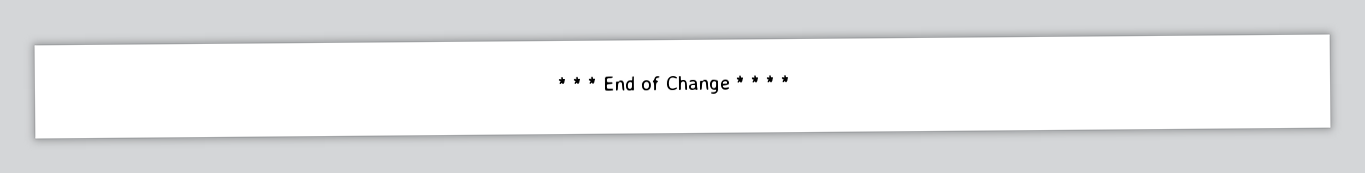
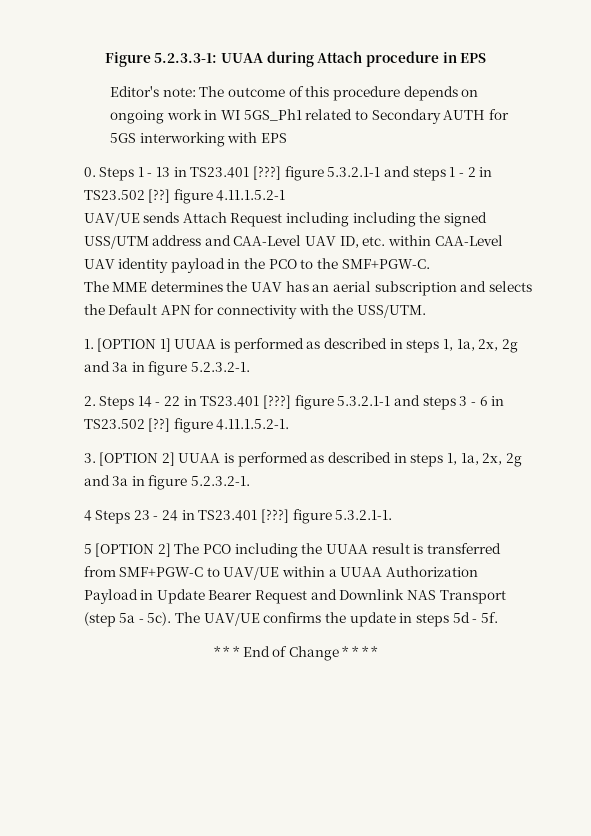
(557, 84) none -> [104,51,487,67] [110,86,479,101] [110,109,509,124] [110,132,288,147] [83,166,493,181] [83,189,286,204] [83,212,488,227] [83,235,503,249] [83,258,430,273] [83,281,532,296] [83,304,427,319] [83,338,518,353] [83,361,251,376] [83,395,505,410] [83,418,290,433] [83,452,522,467] [83,475,251,490] [83,509,393,524] [83,543,501,558] [83,566,479,580] [83,589,506,604] [83,612,498,627] Figure 5.2.3.3-1: UUAA during Attach procedure in EPS // Editor's note: The outcome of this procedure depends on ongoing work in WI 5GS_Ph1 related to Secondary AUTH for 5GS interworking with EPS // 0. Steps 1 - 13 in TS23.401 [???] figure 5.3.2.1-1 and steps 1 - 2 in TS23.502 [??] figure 4.11.1.5.2-1 // UAV/UE sends Attach Request including including the signed USS/UTM address and CAA-Level UAV ID, etc. within CAA-Level UAV identity payload in the PCO to the SMF+PGW-C. // The MME determines the UAV has an aerial subscription and selects the Default APN for connectivity with the USS/UTM. // 1. [OPTION 1] UUAA is performed as described in steps 1, 1a, 2x, 2g and 3a in figure 5.2.3.2-1. // 2. Steps 14 - 22 in TS23.401 [???] figure 5.3.2.1-1 and steps 3 - 6 in TS23.502 [??] figure 4.11.1.5.2-1. // 3. [OPTION 2] UUAA is performed as described in steps 1, 1a, 2x, 2g and 3a in figure 5.2.3.2-1. // 4 Steps 23 - 24 in TS23.401 [???] figure 5.3.2.1-1. // 5 [OPTION 2] The PCO including the UUAA result is transferred from SMF+PGW-C to UAV/UE within a UUAA Authorization Payload in Update Bearer Request and Downlink NAS Transport (step 5a - 5c). The UAV/UE confirms the update in steps 5d - 5f. //

